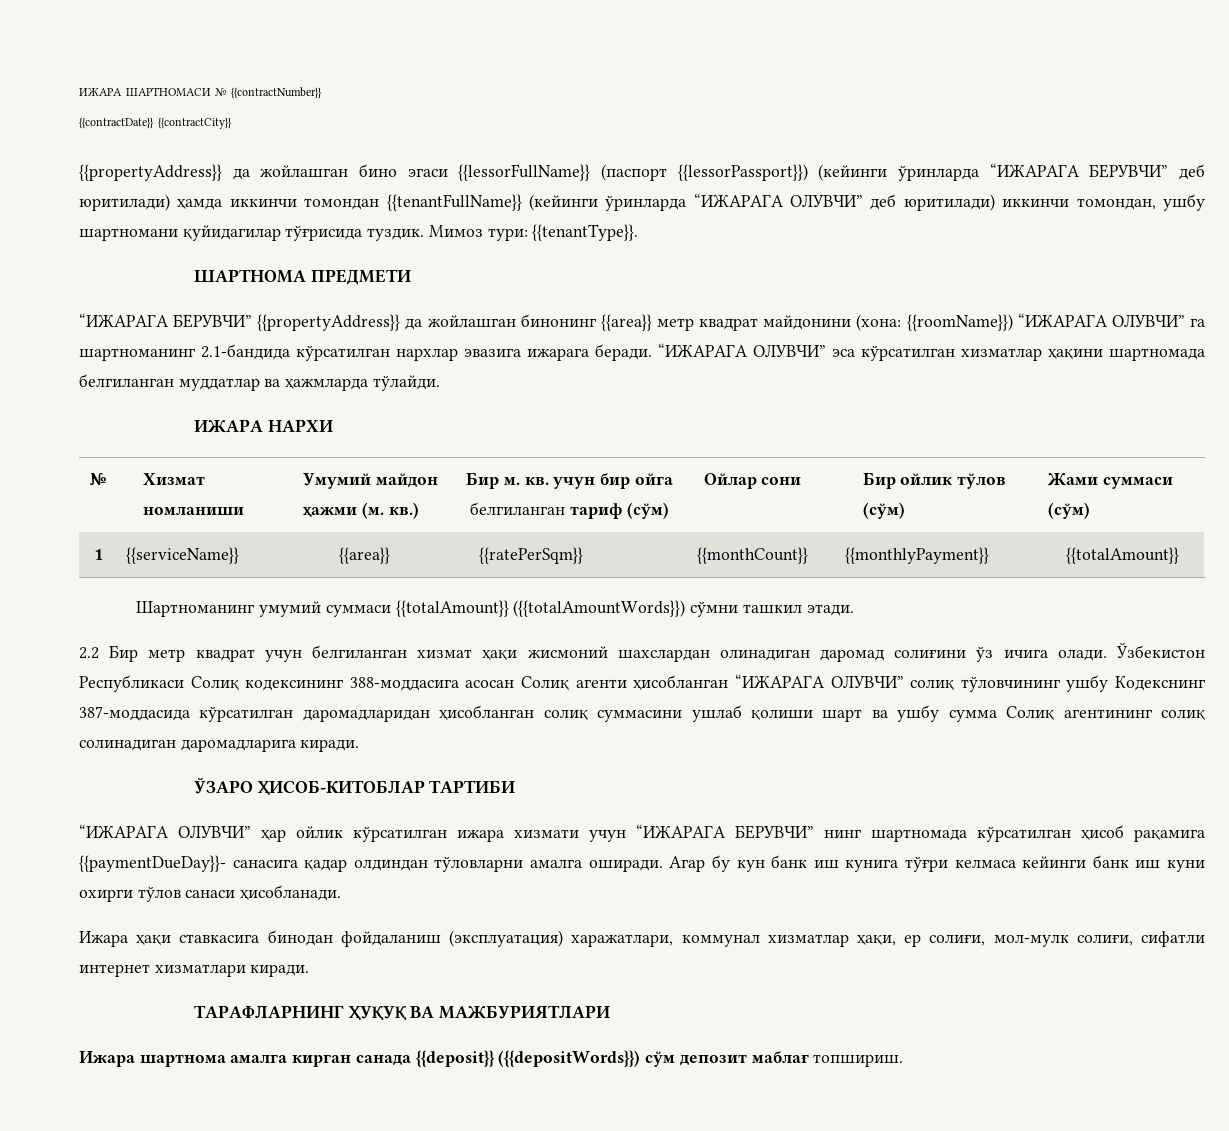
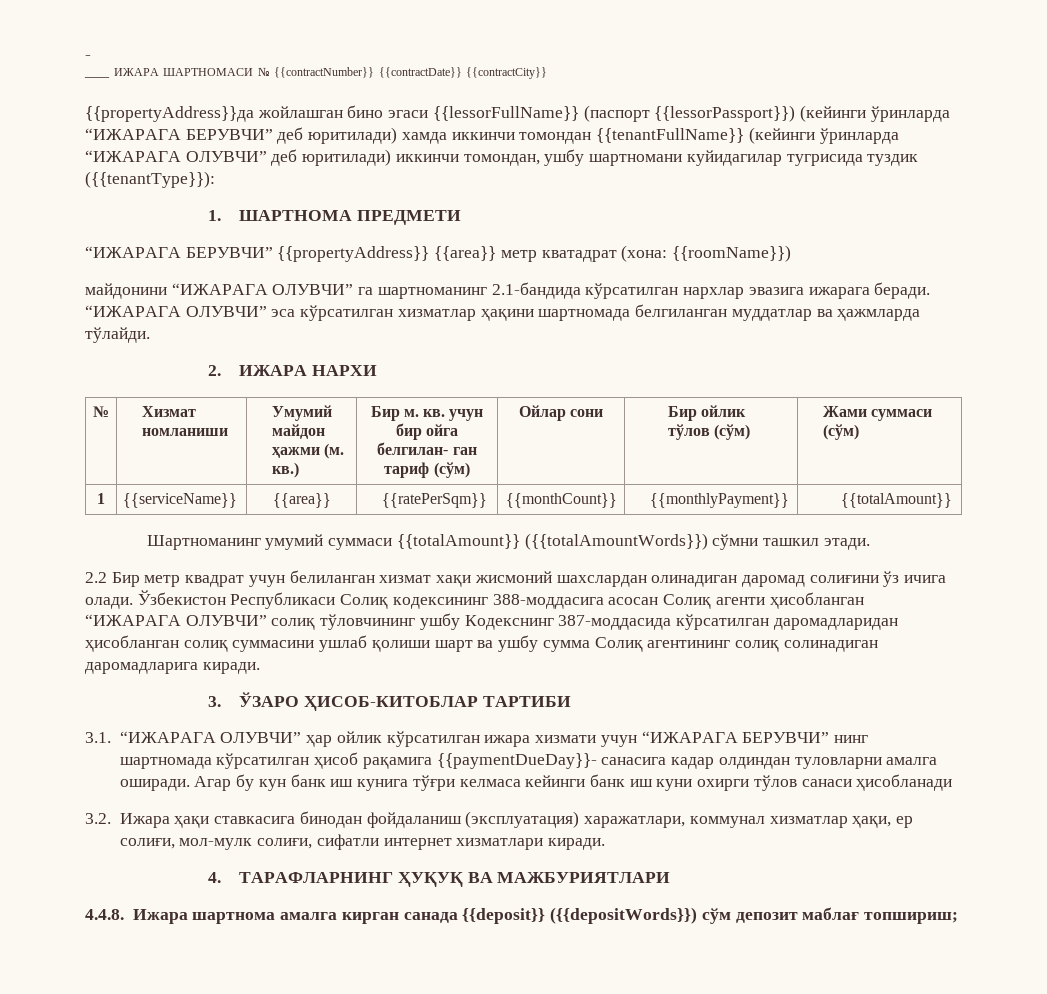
(79, 92) none -> [85,55,91,60] [84,76,110,78] - // ____
(323, 93) // -> (374, 72) none
[79,164,250,181] {{propertyAddress}} да -> [85,106,254,122] {{propertyAddress}}да
[177,198,223,210] ҳамда -> [401,132,447,144] хамда
[182,224,639,241] қуйидагилар тўғрисида туздик. Мимоз тури: {{tenantType}}. // -> [686,150,919,166] [85,171,215,188] [208,210,222,221] куйидагилар тугрисида туздик ({{tenantType}}): // 1.
[405,314,852,331] да жойлашган бинонинг {{area}} метр квадрат майдонини -> [434,246,617,262] {{area}} метр кватадрат
(1013, 322) none -> [85,283,167,299] // майдонини
(440, 383) none -> [208,365,222,376] 2.
[470,502,566,515] белгиланган -> [377,442,477,455] белгилан- ган
[311,645,518,661] белгиланган хизмат ҳақи -> [289,570,472,587] белиланган хизмат хақи
(360, 745) none -> [208,696,222,707] 3.
(516, 786) none -> [85,732,111,743] 3.1.
[304,856,524,872] қадар олдиндан тўловларни -> [671,757,882,769] кадар олдиндан туловларни
[240,885,342,901] ҳисобланади. // -> [856,774,953,791] [85,813,111,824] ҳисобланади // 3.2.
(310, 970) none -> [208,872,222,883] 4.
(611, 1012) none -> [85,909,124,920] 4.4.8.
[813,1054,904,1067] топшириш. -> [864,912,959,924] топшириш;

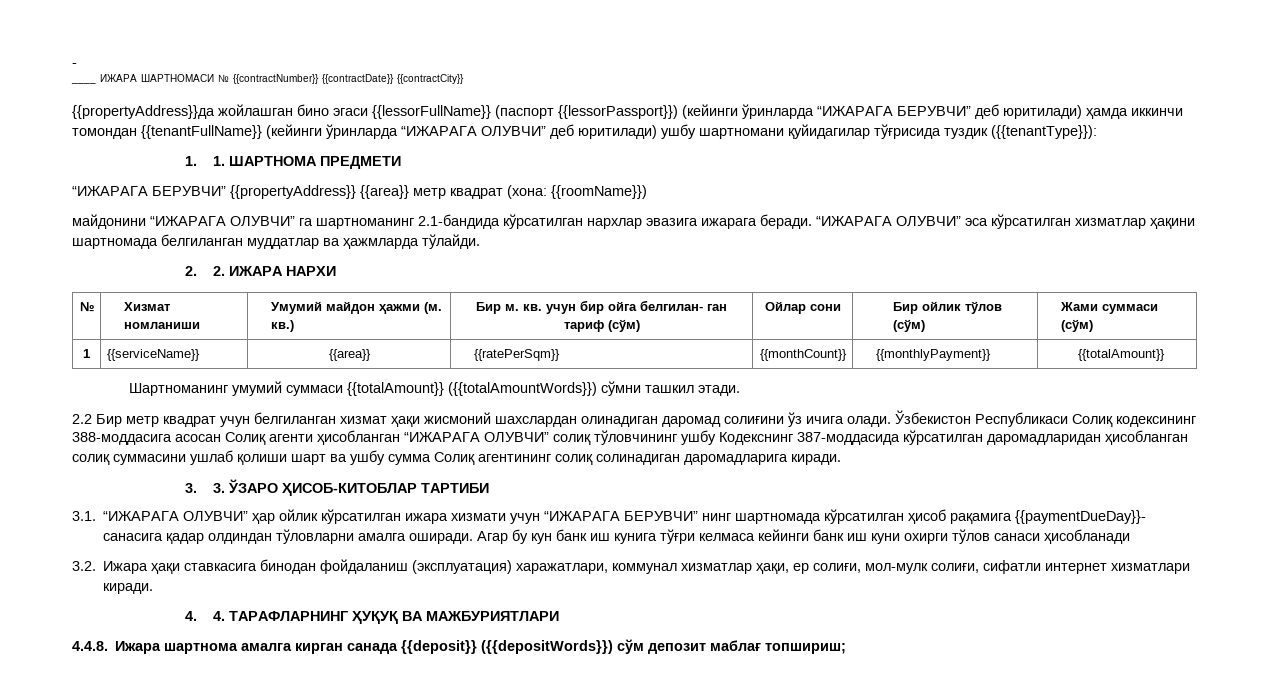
[401,132,447,144] хамда -> [1086,108,1128,119] ҳамда
[395,149,863,166] иккинчи томондан, ушбу шартномани куйидагилар тугрисида -> [661,124,941,139] ушбу шартномани қуйидагилар тўғрисида
(222, 215) none -> [213,156,226,166] 1.
[541,250,617,262] кватадрат -> [450,188,503,199] квадрат
(222, 370) none -> [213,266,226,276] 2.
[289,570,472,587] белиланган хизмат хақи -> [254,412,420,427] белгиланган хизмат ҳақи
(222, 701) none -> [213,483,226,493] 3.
[671,757,882,769] кадар олдиндан туловларни -> [166,529,355,544] қадар олдиндан тўловларни
(222, 877) none -> [213,611,226,621] 4.

